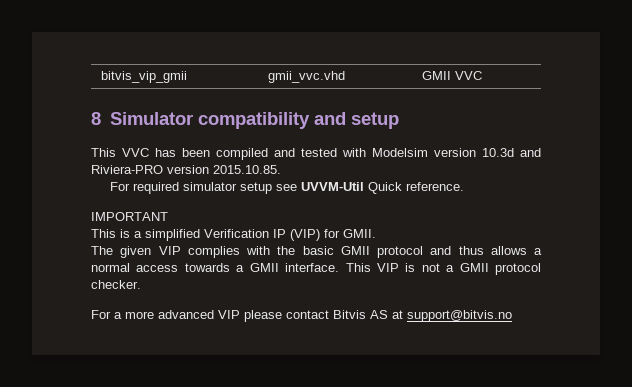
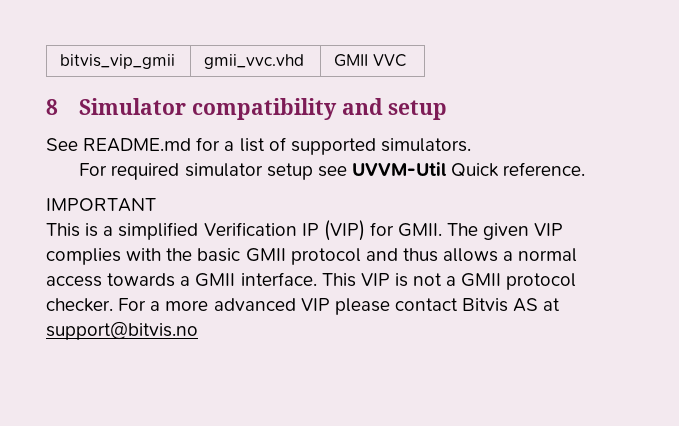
[91,148,541,160] [91,165,281,174] This VVC has been compiled and tested with Modelsim version 10.3d and Riviera-PRO version 2015.10.85. -> [46,137,471,155] See README.md for a list of supported simulators.
(376, 233) // -> (443, 230) none
(141, 284) // -> (113, 305) none

